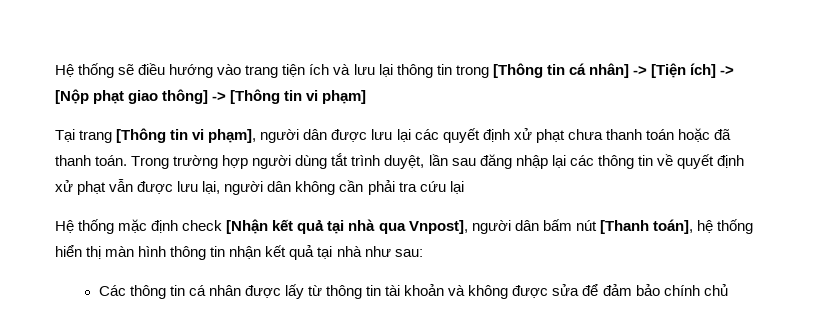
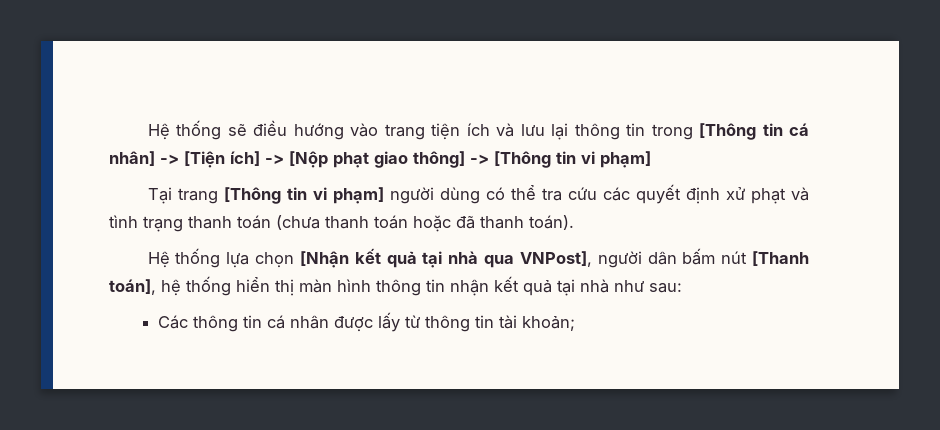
[208,129,411,143] phạm], người dân được lưu lại -> [332,185,597,204] phạm] người dùng có thể tra cứu
[567,129,603,140] chưa -> [790,187,809,201] [109,215,320,232] và tình trạng thanh toán (chưa
[95,153,744,169] [55,179,464,195] [55,219,223,234] toán. Trong trường hợp người dùng tắt trình duyệt, lần sau đăng nhập lại các thông tin về quyết định xử phạt vẫn được lưu lại, người dân không cần phải tra cứu lại // Hệ thống mặc định check -> [529,215,574,230] [147,248,295,268] toán). // Hệ thống lựa chọn
[408,220,468,234] Vnpost], -> [519,251,592,267] VNPost],
[404,284,728,299] khoản và không được sửa để đảm bảo chính chủ -> [521,316,575,331] khoản;

